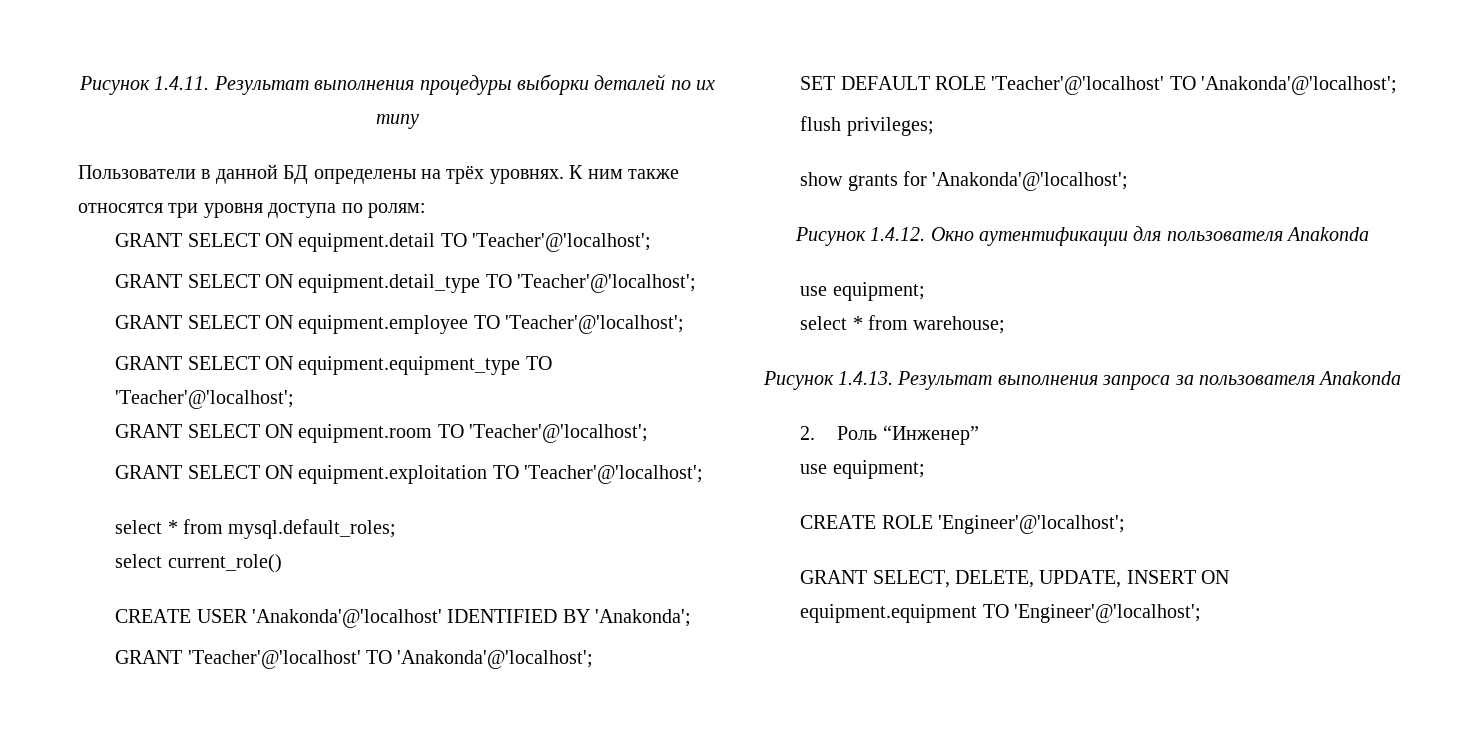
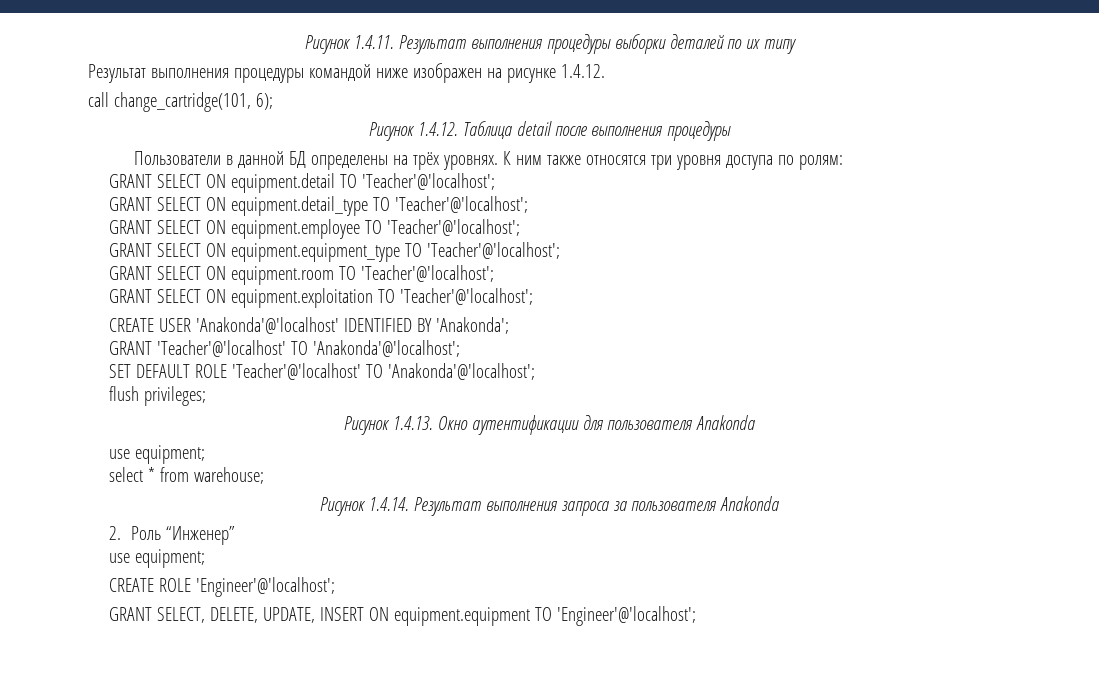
(419, 121) none -> [88,63,605,83] [88,92,273,112] [368,121,732,141] // Результат выполнения процедуры командой ниже изображен на рисунке 1.4.12. // call change_cartridge(101, 6); // Рисунок 1.4.12. Таблица detail после выполнения процедуры
[115,519,397,539] [115,554,282,573] // select * from mysql.default_roles; // select current_role() -> (534, 296) none
[800,171,1129,191] [794,227,926,246] // show grants for 'Anakonda'@'localhost'; // Рисунок 1.4.12. -> [343,416,433,435] // Рисунок 1.4.13.
[838,371,893,385] 1.4.13. -> [368,497,409,511] 1.4.14.

